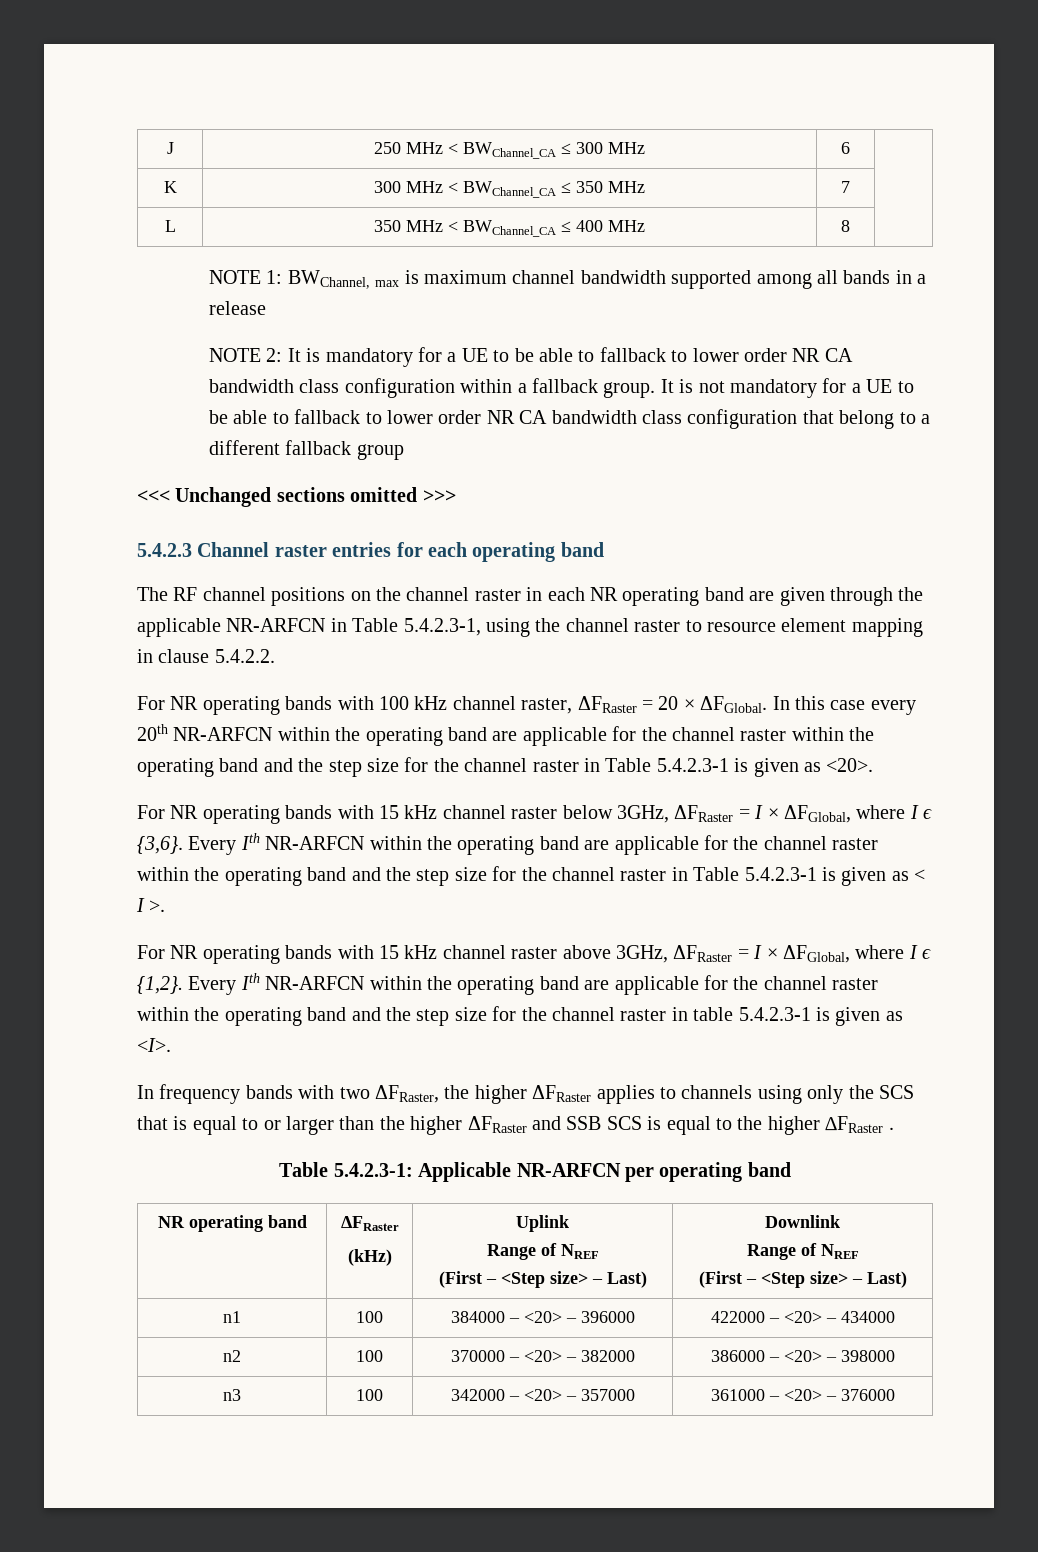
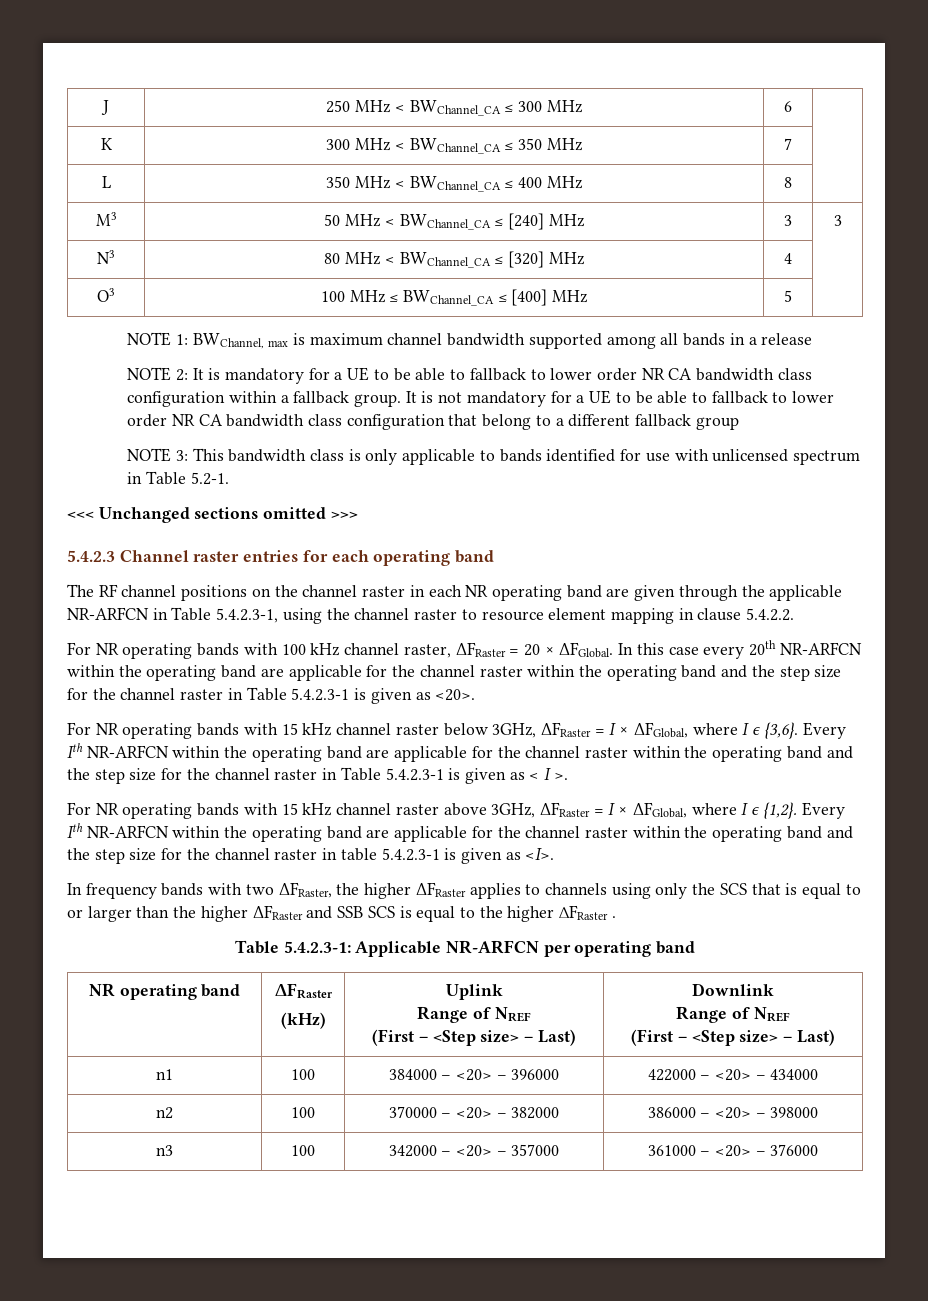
(850, 226) none -> [95,212,117,226] [324,213,585,230] [784,215,792,226] [833,215,842,226] [97,250,115,264] [324,251,585,268] [784,253,792,264] [97,288,115,302] [320,289,589,306] [784,290,792,302] // M3 | 50 MHz < BWChannel_CA ≤ [240] MHz | 3 | 3 // N3 | 80 MHz < BWChannel_CA ≤ [320] MHz | 4 | // O3 | 100 MHz ≤ BWChannel_CA ≤ [400] MHz | 5 |
(404, 452) none -> [127,448,860,465] [127,471,229,485] // NOTE 3: This bandwidth class is only applicable to bands identified for use with unlicensed spectrum in Table 5.2-1.

